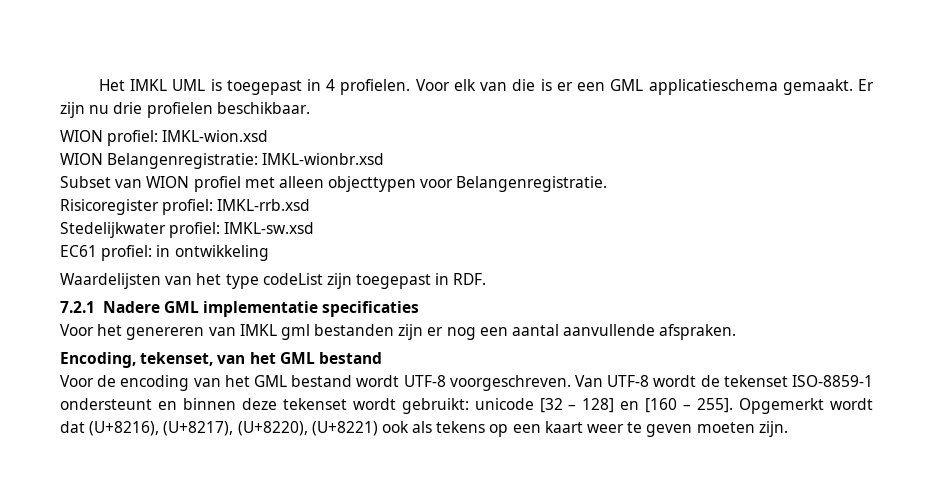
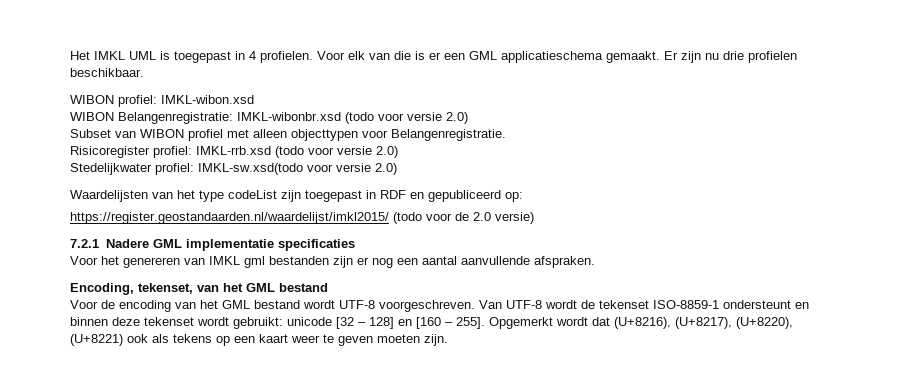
[60,130,269,146] [60,153,385,169] WION profiel: IMKL-wion.xsd // WION Belangenregistratie: IMKL-wionbr.xsd -> [70,95,254,107] [70,112,468,124] WIBON profiel: IMKL-wibon.xsd // WIBON Belangenregistratie: IMKL-wibonbr.xsd (todo voor versie 2.0)
[146,176,190,188] WION -> [140,129,184,138] WIBON
[60,222,315,238] [60,245,269,261] // Stedelijkwater profiel: IMKL-sw.xsd // EC61 profiel: in ontwikkeling -> [275,146,398,158] [70,163,397,175] (todo voor versie 2.0) // Stedelijkwater profiel: IMKL-sw.xsd(todo voor versie 2.0)
[453,273,487,285] RDF. -> [380,190,523,202] [70,212,534,224] RDF en gepubliceerd op: // https://register.geostandaarden.nl/waardelijst/imkl2015/ (todo voor de 2.0 versie)

